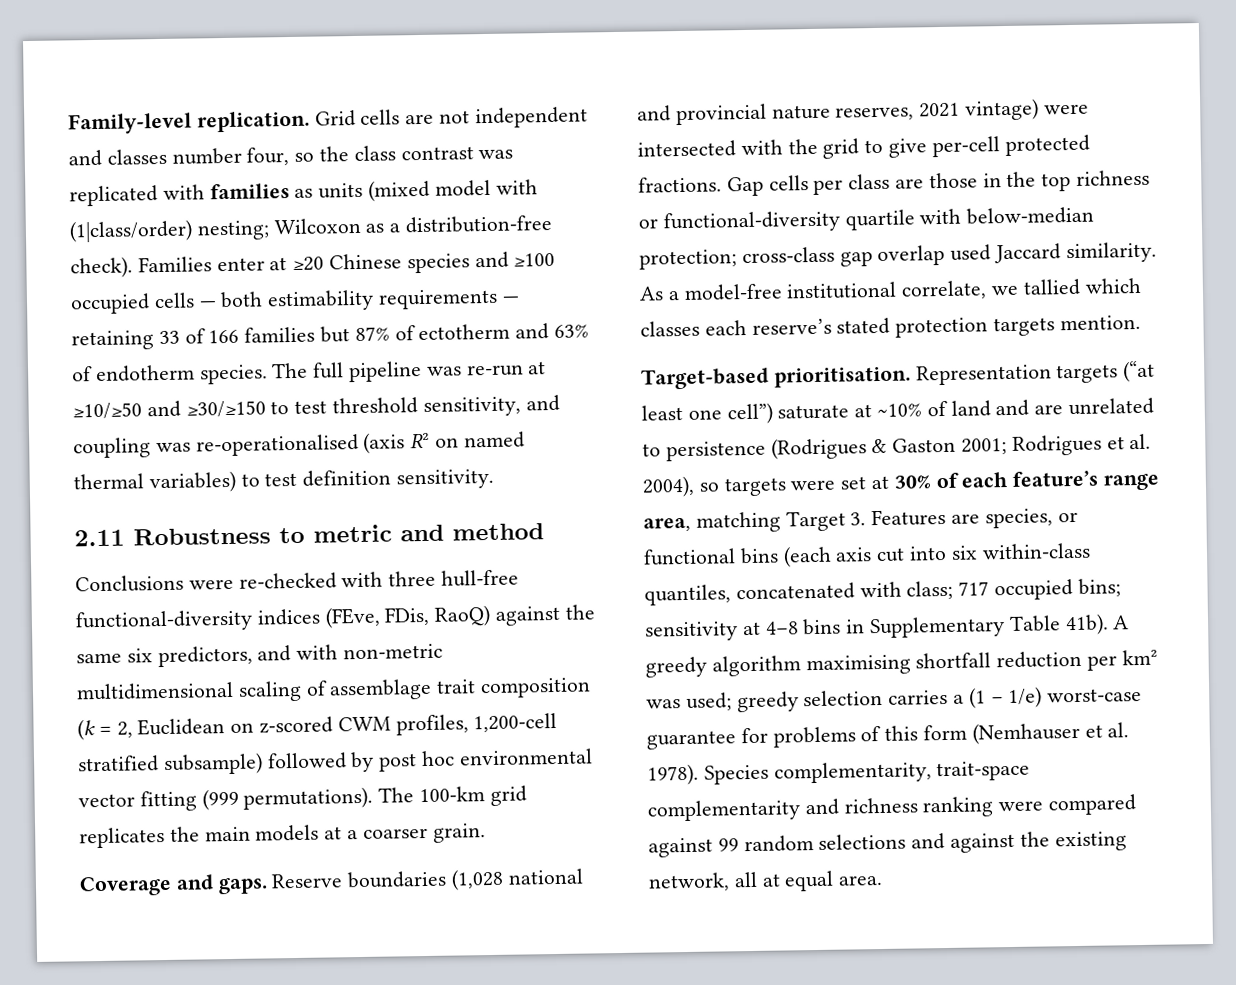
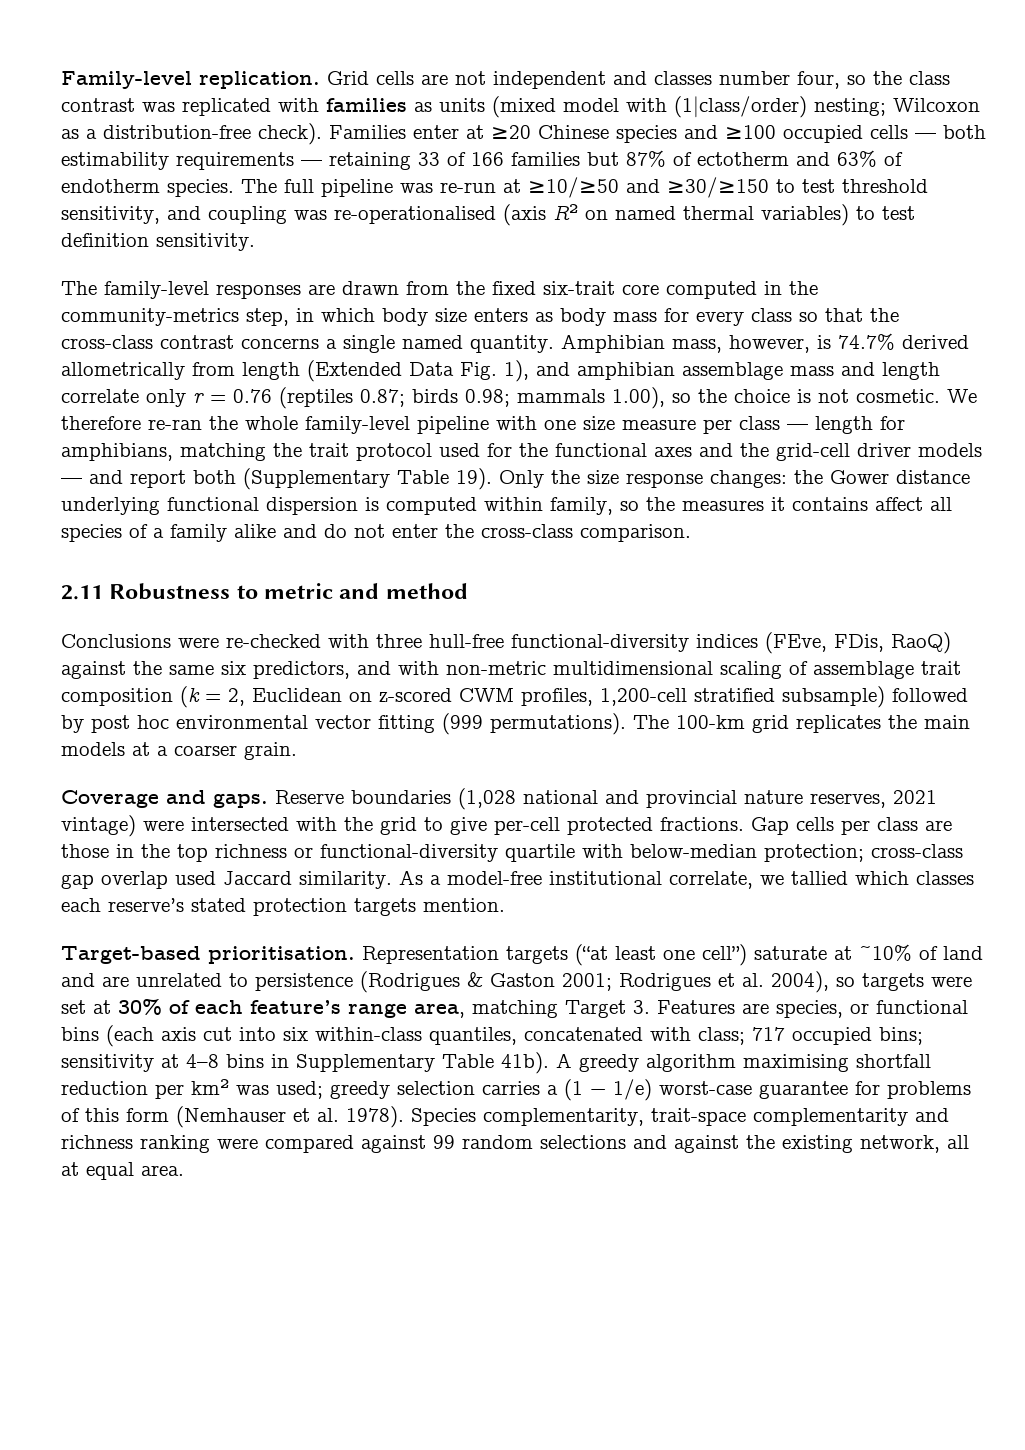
(495, 479) none -> [61,281,818,299] [61,308,899,326] [61,333,969,353] [61,360,940,382] [61,387,977,409] [61,416,905,434] [61,443,982,461] [61,468,970,490] [61,497,952,515] [61,524,691,542] // The family-level responses are drawn from the fixed six-trait core computed in the community-metrics step, in which body size enters as body mass for every class so that the cross-class contrast concerns a single named quantity. Amphibian mass, however, is 74.7% derived allometrically from length (Extended Data Fig. 1), and amphibian assemblage mass and length correlate only r = 0.76 (reptiles 0.87; birds 0.98; mammals 1.00), so the choice is not cosmetic. We therefore re-ran the whole family-level pipeline with one size measure per class — length for amphibians, matching the trait protocol used for the functional axes and the grid-cell driver models — and report both (Supplementary Table 19). Only the size response changes: the Gower distance underlying functional dispersion is computed within family, so the measures it contains affect all species of a family alike and do not enter the cross-class comparison.

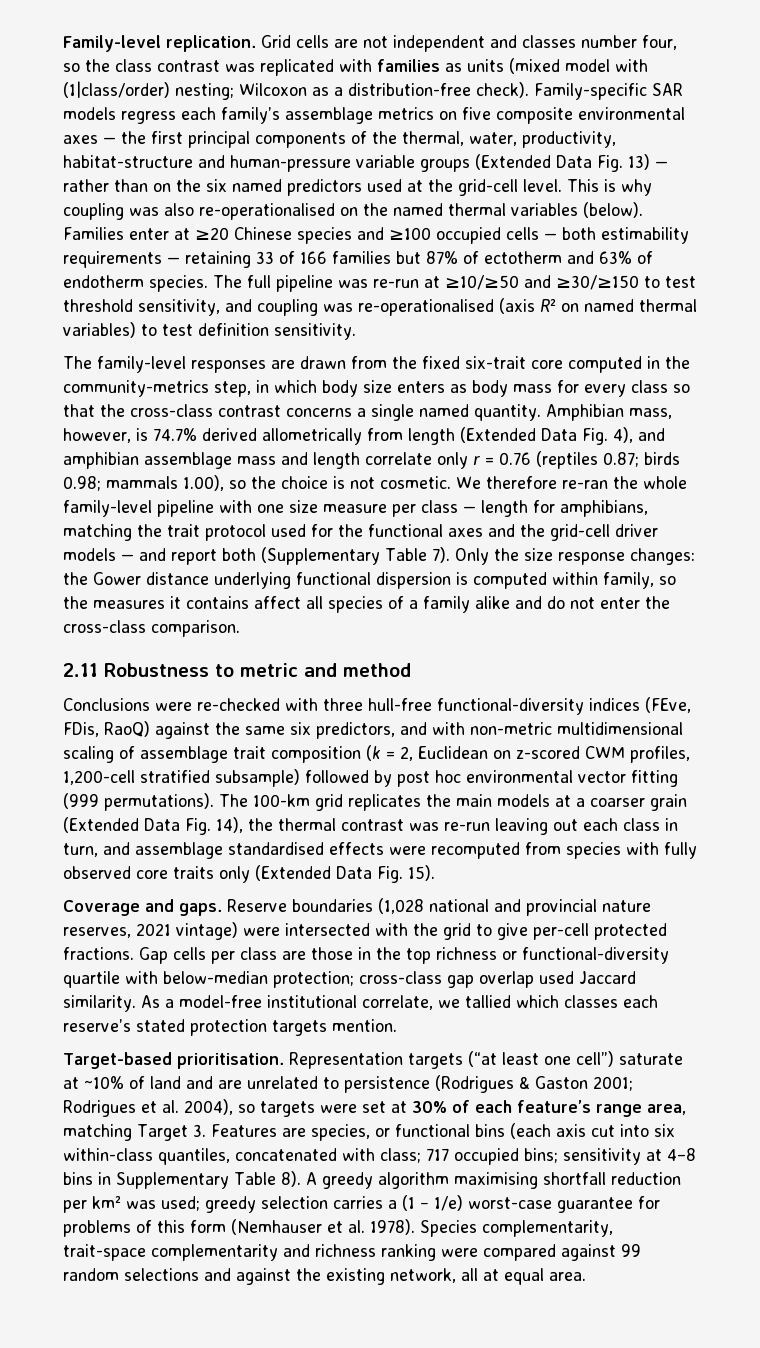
(322, 134) none -> [534,83,683,100] [63,107,685,124] [63,131,616,148] [63,154,668,172] [63,179,652,196] [63,202,643,220] Family-specific SAR models regress each family’s assemblage metrics on five composite environmental axes — the first principal components of the thermal, water, productivity, habitat-structure and human-pressure variable groups (Extended Data Fig. 13) — rather than on the six named predictors used at the grid-cell level. This is why coupling was also re-operationalised on the named thermal variables (below).
[504,360,529,382] 1), -> [613,427,633,443] 4),
[456,468,492,490] 19). -> [431,547,450,563] 7).
[244,742,297,760] grain. -> [650,794,687,811] [63,817,678,835] [63,842,697,859] [63,865,435,883] grain (Extended Data Fig. 14), the thermal contrast was re-run leaving out each class in turn, and assemblage standardised effects were recomputed from species with fully observed core traits only (Extended Data Fig. 15).
[501,1052,549,1074] 41b). -> [280,1171,301,1187] 8).

